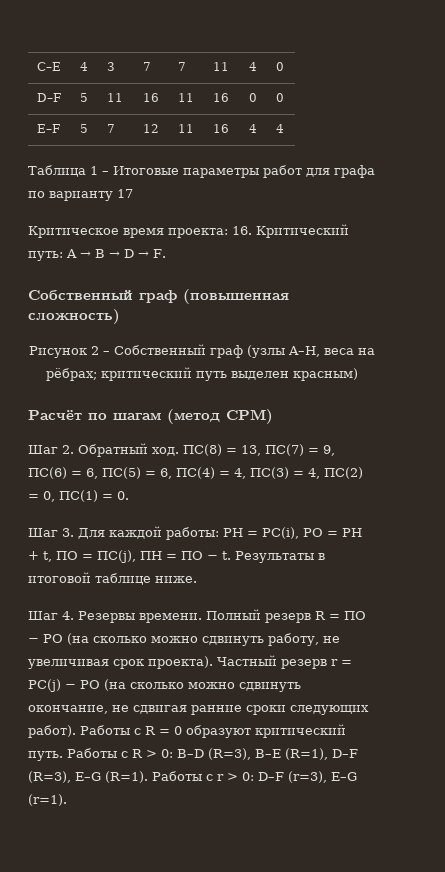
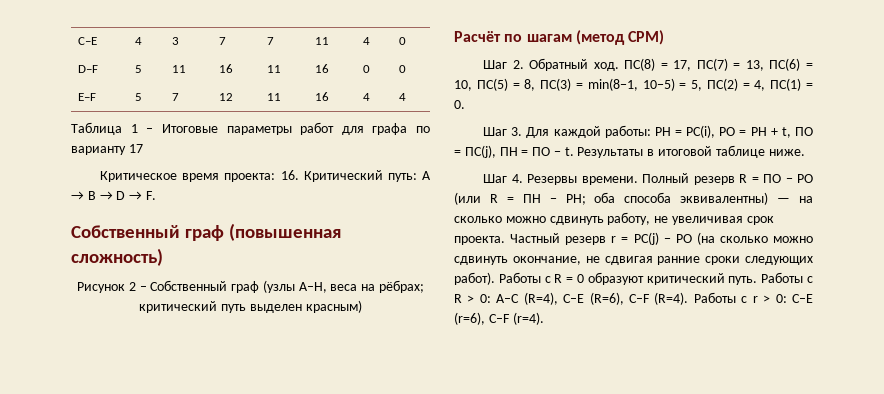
[241,445,261,456] 13, -> [673,60,692,71] 17,
[323,445,335,456] 9, -> [745,60,764,71] 13,
[86,468,98,479] 6, -> [454,80,472,91] 10,
[160,467,363,479] [28,491,55,502] 6, ПС(4) = 4, ПС(3) = 4, ПС(2) = 0, -> [524,78,766,91] 8, ПС(3) = min(8−1, 10−5) = 5, ПС(2) = 4,
[67,633,89,645] (на -> [454,192,813,205] (или R = ПН − РН; оба способа эквивалентны) — на
[148,656,213,669] проекта). -> [454,236,505,245] проекта.
[177,748,358,760] [28,771,148,783] B–D (R=3), B–E (R=1), D–F (R=3), E–G (R=1). -> [496,292,689,305] A–C (R=4), C–E (R=6), C–F (R=4).
[258,771,357,783] [28,794,67,806] D–F (r=3), E–G (r=1). -> [792,294,813,303] [454,312,544,325] C–E (r=6), C–F (r=4).

